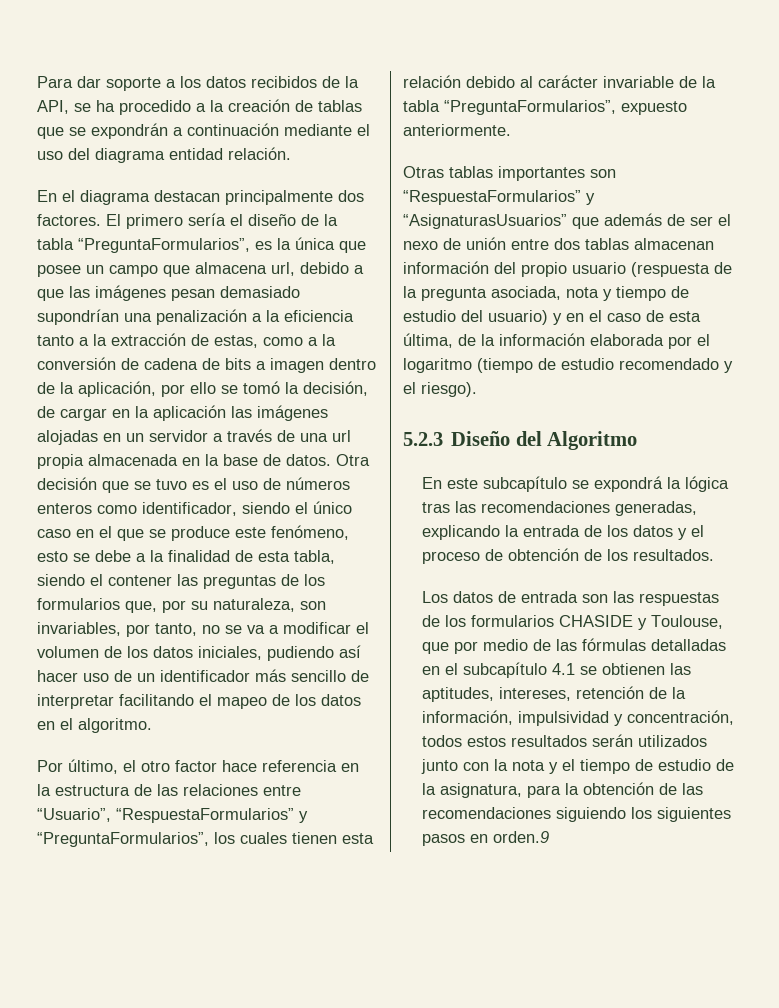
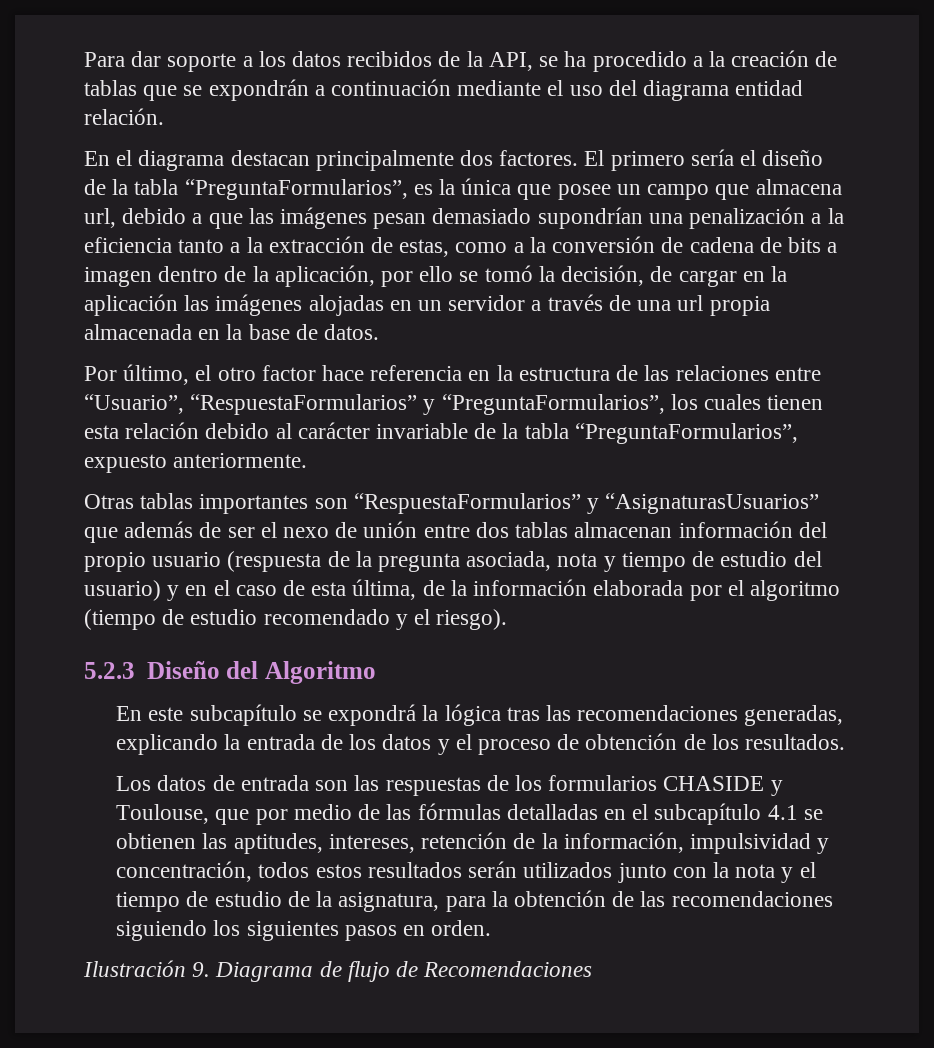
[336,454,370,466] [37,477,350,493] [37,501,352,516] [37,525,349,541] [37,550,335,564] [37,574,325,589] [37,598,326,613] [37,622,369,637] [37,645,361,661] [37,669,369,682] [37,694,361,709] [37,718,152,733] Otra decisión que se tuvo es el uso de números enteros como identificador, siendo el único caso en el que se produce este fenómeno, esto se debe a la finalidad de esta tabla, siendo el contener las preguntas de los formularios que, por su naturaleza, son invariables, por tanto, no se va a modificar el volumen de los datos iniciales, pudiendo así hacer uso de un identificador más sencillo de interpretar facilitando el mapeo de los datos en el algoritmo. -> (380, 332) none
[403,358,472,373] logaritmo -> [749,580,840,601] algoritmo
[493,831,550,843] orden.9 -> [431,920,492,936] [83,960,593,982] orden. // Ilustración 9. Diagrama de flujo de Recomendaciones

